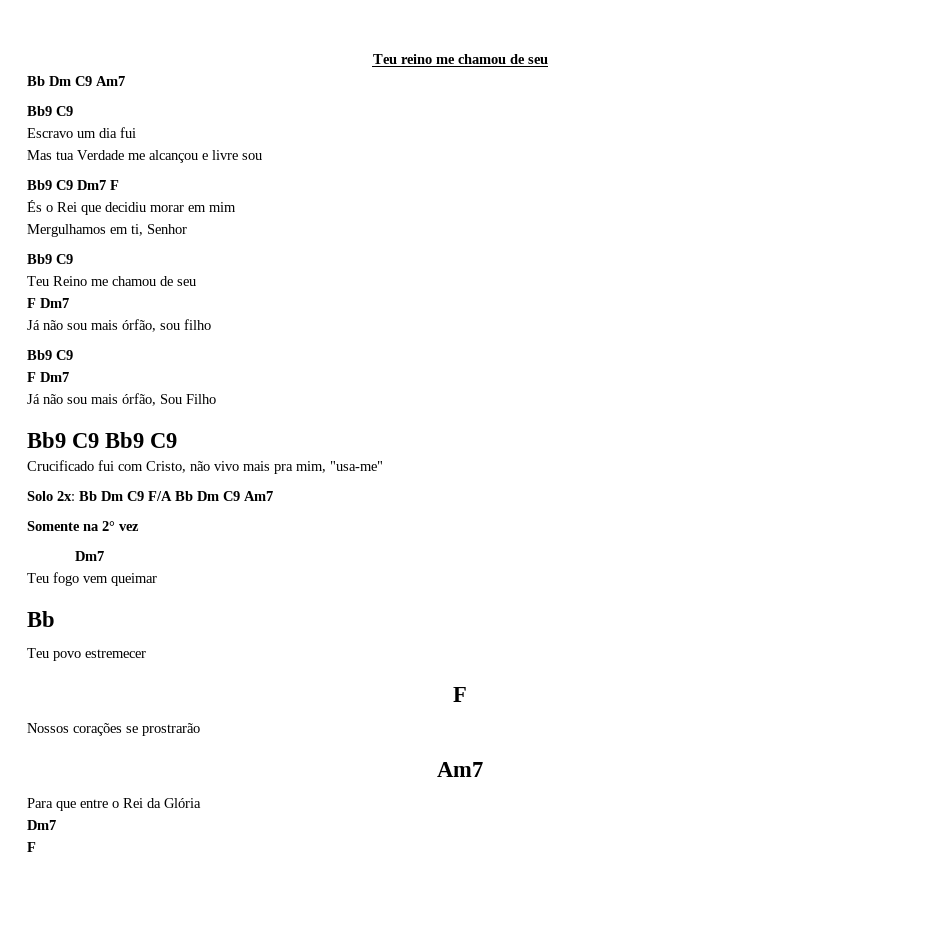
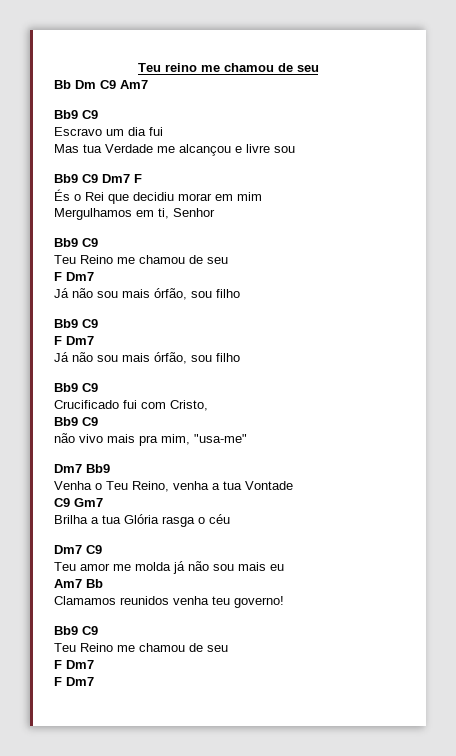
[160,394,216,404] [27,432,178,448] Sou Filho // Bb9 C9 Bb9 C9 -> [191,353,240,362] [54,383,98,392] sou filho // Bb9 C9
(186, 467) none -> [54,417,98,426] // Bb9 C9 //
[27,491,273,501] [27,521,139,531] [74,551,104,561] [27,572,157,586] [27,611,55,627] [27,648,146,661] [453,687,467,702] [27,723,200,736] [437,762,483,777] [27,798,201,811] Solo 2x: Bb Dm C9 F/A Bb Dm C9 Am7 // Somente na 2° vez // Dm7 // Teu fogo vem queimar // Bb // Teu povo estremecer // F // Nossos corações se prostrarão // Am7 // Para que entre o Rei da Glória // -> [54,464,110,473] [54,481,293,492] [54,498,103,507] [54,514,230,527] [54,545,102,554] [54,561,284,574] [54,579,103,588] [54,596,284,608] [54,626,98,635] [54,643,228,652] [54,660,62,669] Dm7 Bb9 // Venha o Teu Reino, venha a tua Vontade // C9 Gm7 // Brilha a tua Glória rasga o céu // Dm7 C9 // Teu amor me molda já não sou mais eu // Am7 Bb // Clamamos reunidos venha teu governo! // Bb9 C9 // Teu Reino me chamou de seu // F
(36, 847) none -> [66,677,94,686] Dm7

